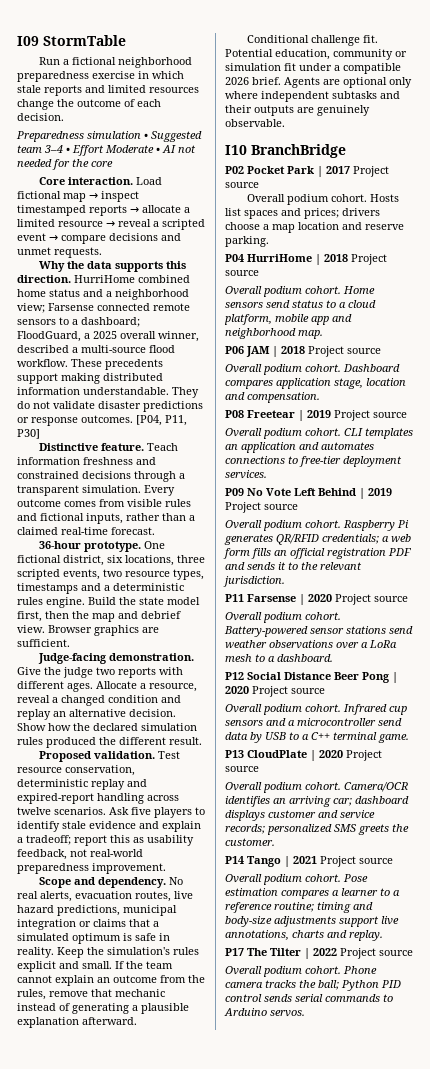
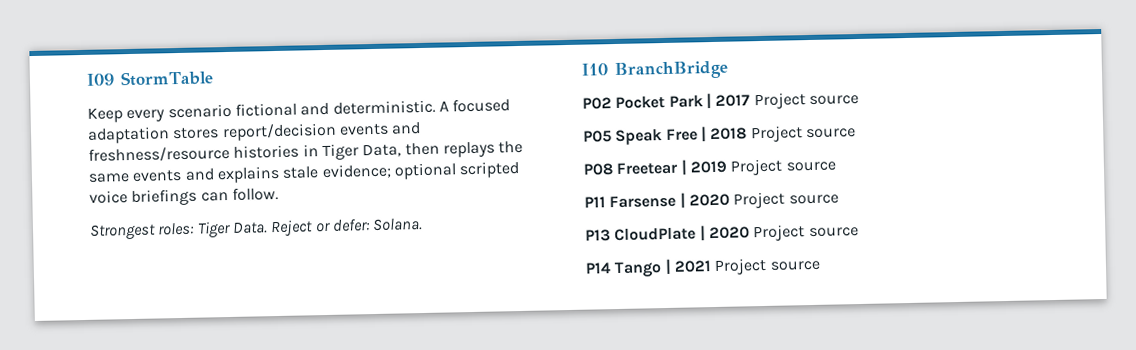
[38,57,192,68] [17,71,184,82] [17,85,199,96] [17,99,161,110] [17,113,64,121] [16,131,202,142] [17,145,196,156] [17,159,113,170] [38,177,162,185] [17,191,139,202] [17,205,190,216] [17,219,205,230] [17,233,181,244] [17,247,102,258] [38,261,186,272] [17,275,190,283] [17,289,189,300] [17,303,190,313] [17,317,140,327] [17,331,199,342] [17,345,175,353] [17,359,163,370] [17,373,163,384] [17,387,199,398] [17,401,203,412] [17,415,187,426] [17,429,40,439] [38,443,178,451] [17,457,156,465] [17,471,185,482] [17,485,175,496] [17,499,191,507] [17,513,195,524] [17,527,155,535] [38,541,165,552] [17,555,205,566] [17,569,204,580] [17,583,184,594] [17,597,200,608] [17,611,181,622] [17,625,159,636] [17,639,70,647] [37,653,194,664] [17,667,183,678] [17,681,197,692] [17,695,181,706] [17,709,176,720] [17,723,197,731] [17,737,202,748] [38,751,180,762] [17,765,135,776] [17,779,147,790] [17,793,179,804] [17,807,205,818] [17,821,201,832] [17,835,194,846] [17,849,143,860] [17,863,166,874] [38,877,183,888] [17,891,193,902] [17,905,177,916] [17,919,159,930] [17,933,170,944] [17,947,199,958] [17,961,173,972] [17,975,205,986] [17,989,165,1000] [17,1003,189,1014] [17,1017,137,1028] [246,35,378,46] [225,49,407,60] [225,63,401,74] [225,77,412,88] [225,91,400,102] [225,105,370,116] [225,119,285,127] Run a fictional neighborhood preparedness exercise in which stale reports and limited resources change the outcome of each decision. // Preparedness simulation • Suggested team 3–4 • Effort Moderate • AI not needed for the core // Core interaction. Load fictional map → inspect timestamped reports → allocate a limited resource → reveal a scripted event → compare decisions and unmet requests. // Why the data supports this direction. HurriHome combined home status and a neighborhood view; Farsense connected remote sensors to a dashboard; FloodGuard, a 2025 overall winner, described a multi-source flood workflow. These precedents support making distributed information understandable. They do not validate disaster predictions or response outcomes. [P04, P11, P30] // Distinctive feature. Teach information freshness and constrained decisions through a transparent simulation. Every outcome comes from visible rules and fictional inputs, rather than a claimed real-time forecast. // 36-hour prototype. One fictional district, six locations, three scripted events, two resource types, timestamps and a deterministic rules engine. Build the state model first, then the map and debrief view. Browser graphics are sufficient. // Judge-facing demonstration. Give the judge two reports with different ages. Allocate a resource, reveal a changed condition and replay an alternative decision. Show how the declared simulation rules produced the different result. // Proposed validation. Test resource conservation, deterministic replay and expired-report handling across twelve scenarios. Ask five players to identify stale evidence and explain a tradeoff; report this as usability feedback, not real-world preparedness improvement. // Scope and dependency. No real alerts, evacuation routes, live hazard predictions, municipal integration or claims that a simulated optimum is safe in reality. Keep the simulation's rules explicit and small. If the team cannot explain an outcome from the rules, remove that mechanic instead of generating a plausible explanation afterward. // Conditional challenge fit. Potential education, community or simulation fit under a compatible 2026 brief. Agents are optional only where independent subtasks and their outputs are genuinely observable. -> [87,98,511,123] [87,122,422,144] [88,140,524,163] [88,160,521,184] [89,186,279,206] [89,217,424,240] Keep every scenario fictional and deterministic. A focused adaptation stores report/decision events and freshness/resource histories in Tiger Data, then replays the same events and explains stale evidence; optional scripted voice briefings can follow. // Strongest roles: Tiger Data. Reject or defer: Solana.
[246,194,399,205] [225,208,380,219] [225,222,404,233] [225,236,269,247] [225,254,387,265] [225,270,259,276] [225,286,375,297] [225,300,376,308] [224,314,352,325] [225,328,323,339] [225,346,381,357] [225,364,400,375] [225,378,406,389] [225,392,320,403] Overall podium cohort. Hosts list spaces and prices; drivers choose a map location and reserve parking. // P04 HurriHome | 2018 Project source // Overall podium cohort. Home sensors send status to a cloud platform, mobile app and neighborhood map. // P06 JAM | 2018 Project source // Overall podium cohort. Dashboard compares application stage, location and compensation. -> [583,125,856,146] P05 Speak Free | 2018 Project source
[225,428,413,439] [225,442,374,453] [225,456,402,467] [225,470,267,479] [225,488,392,499] [225,502,298,513] [225,520,409,531] [224,534,411,545] [223,548,411,559] [225,562,362,571] [223,576,285,587] // Overall podium cohort. CLI templates an application and automates connections to free-tier deployment services. // P09 No Vote Left Behind | 2019 Project source // Overall podium cohort. Raspberry Pi generates QR/RFID credentials; a web form fills an official registration PDF and sends it to the relevant jurisdiction. -> (836, 166) none
[225,612,341,623] [224,626,413,637] [225,640,397,649] [225,654,333,662] [225,672,398,683] [225,686,325,697] [225,704,407,715] [225,718,402,726] [225,732,409,743] // Overall podium cohort. Battery-powered sensor stations send weather observations over a LoRa mesh to a dashboard. // P12 Social Distance Beer Pong | 2020 Project source // Overall podium cohort. Infrared cup sensors and a microcontroller send data by USB to a C++ terminal game. -> (839, 199) none
[225,782,408,793] [225,796,409,807] [225,810,375,821] [225,824,409,835] [225,838,275,846] // Overall podium cohort. Camera/OCR identifies an arriving car; dashboard displays customer and service records; personalized SMS greets the customer. -> (859, 232) none
[225,874,368,885] [225,888,400,899] [225,902,373,913] [225,916,399,927] [225,930,383,941] [225,948,413,959] [225,966,377,977] [225,980,401,991] [225,994,393,1002] [224,1008,305,1017] // Overall podium cohort. Pose estimation compares a learner to a reference routine; timing and body-size adjustments support live annotations, charts and replay. // P17 The Tilter | 2022 Project source // Overall podium cohort. Phone camera tracks the ball; Python PID control sends serial commands to Arduino servos. -> (821, 265) none

